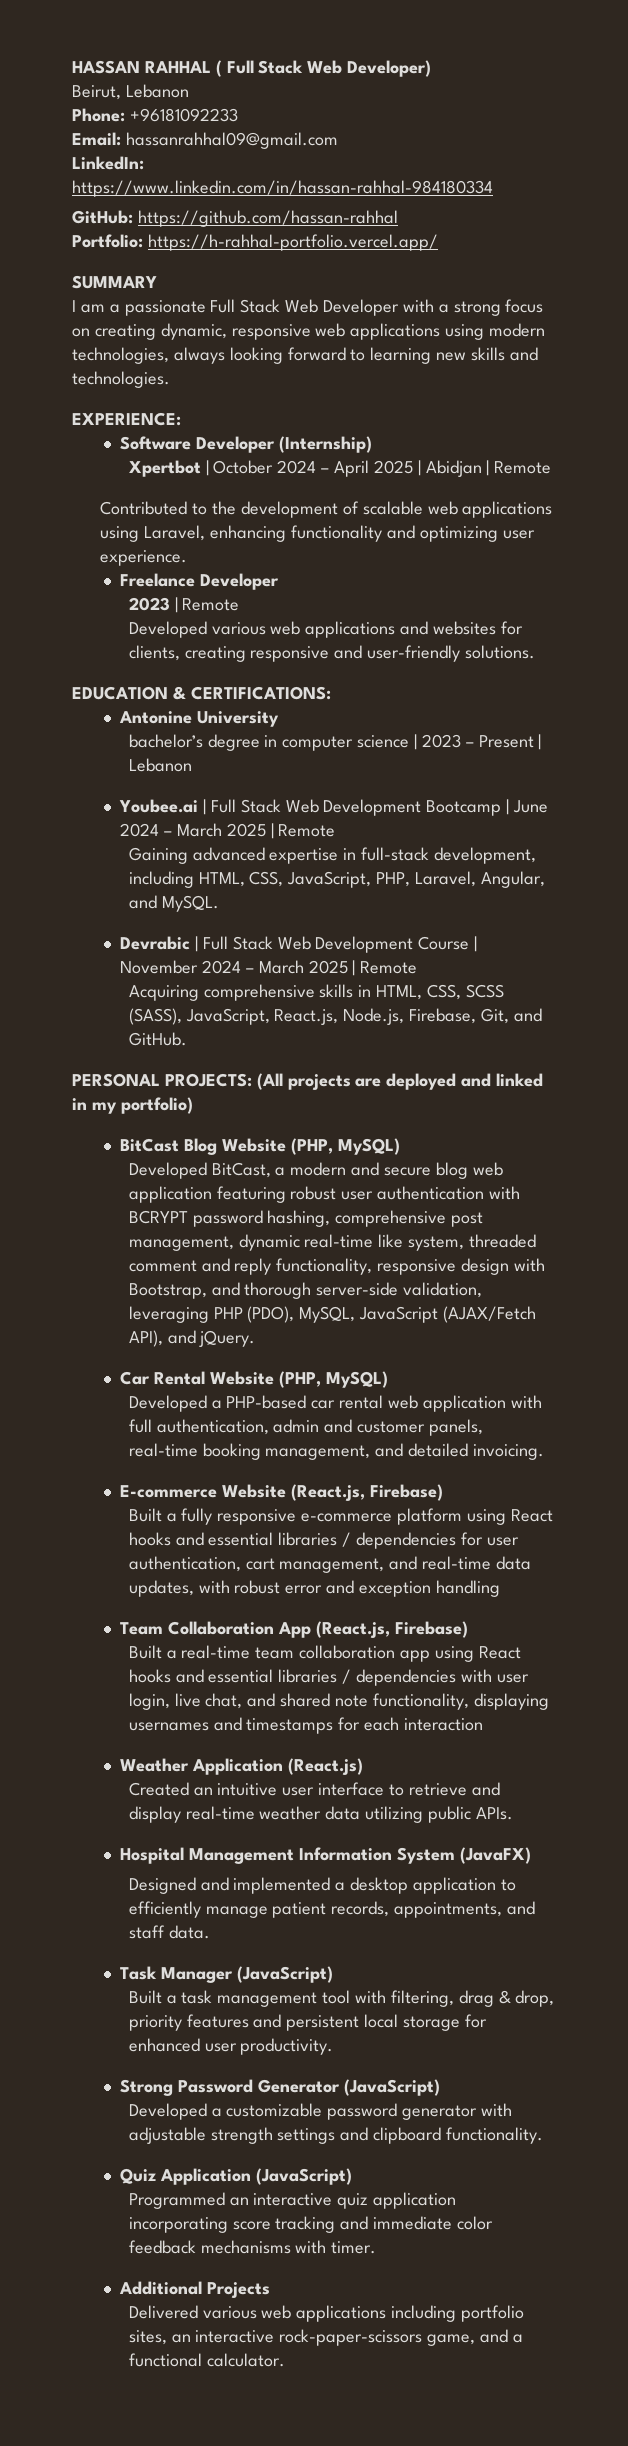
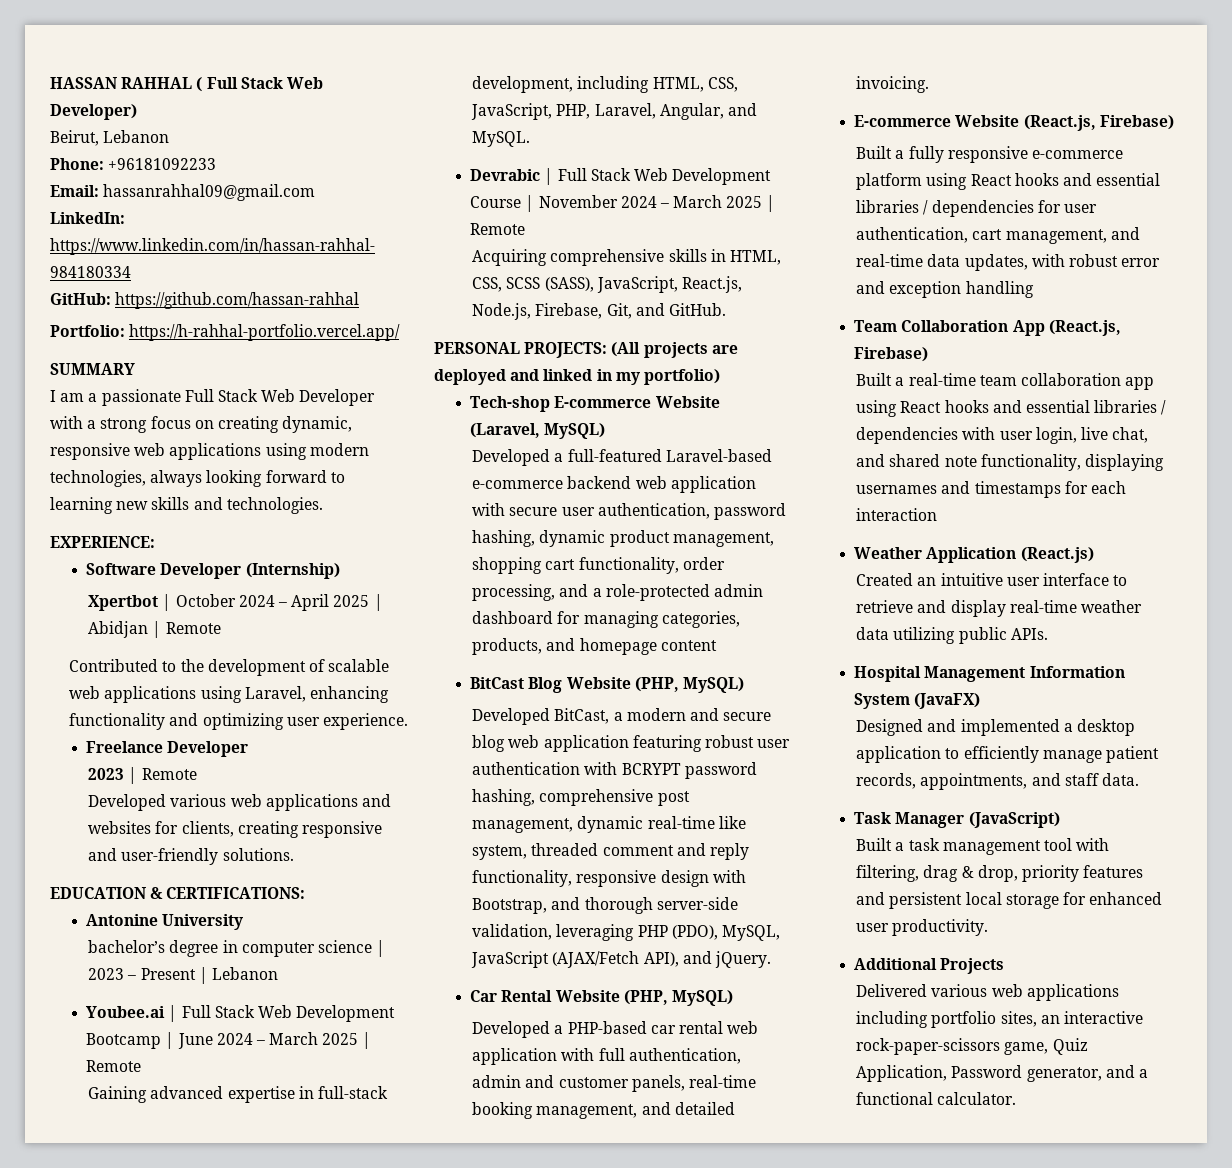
(193, 1105) none -> [470,396,720,412] [470,423,606,439] [472,449,772,466] [472,476,756,493] [472,503,787,520] [472,530,774,547] [472,557,725,574] [472,584,764,601] [472,611,740,628] [472,638,717,655] // Tech-shop E-commerce Website (Laravel, MySQL) // Developed a full-featured Laravel-based e-commerce backend web application with secure user authentication, password hashing, dynamic product management, shopping cart functionality, order processing, and a role-protected admin dashboard for managing categories, products, and homepage content
[120,2079,440,2096] [128,2103,513,2120] [128,2127,544,2144] [120,2168,352,2185] [128,2192,457,2209] [128,2216,494,2233] [128,2240,377,2254] // Strong Password Generator (JavaScript) // Developed a customizable password generator with adjustable strength settings and clipboard functionality. // Quiz Application (JavaScript) // Programmed an interactive quiz application incorporating score tracking and immediate color feedback mechanisms with timer. -> (989, 927) none
(476, 2340) none -> [1052,1038,1088,1055] [856,1065,1102,1082] Quiz Application, Password generator,

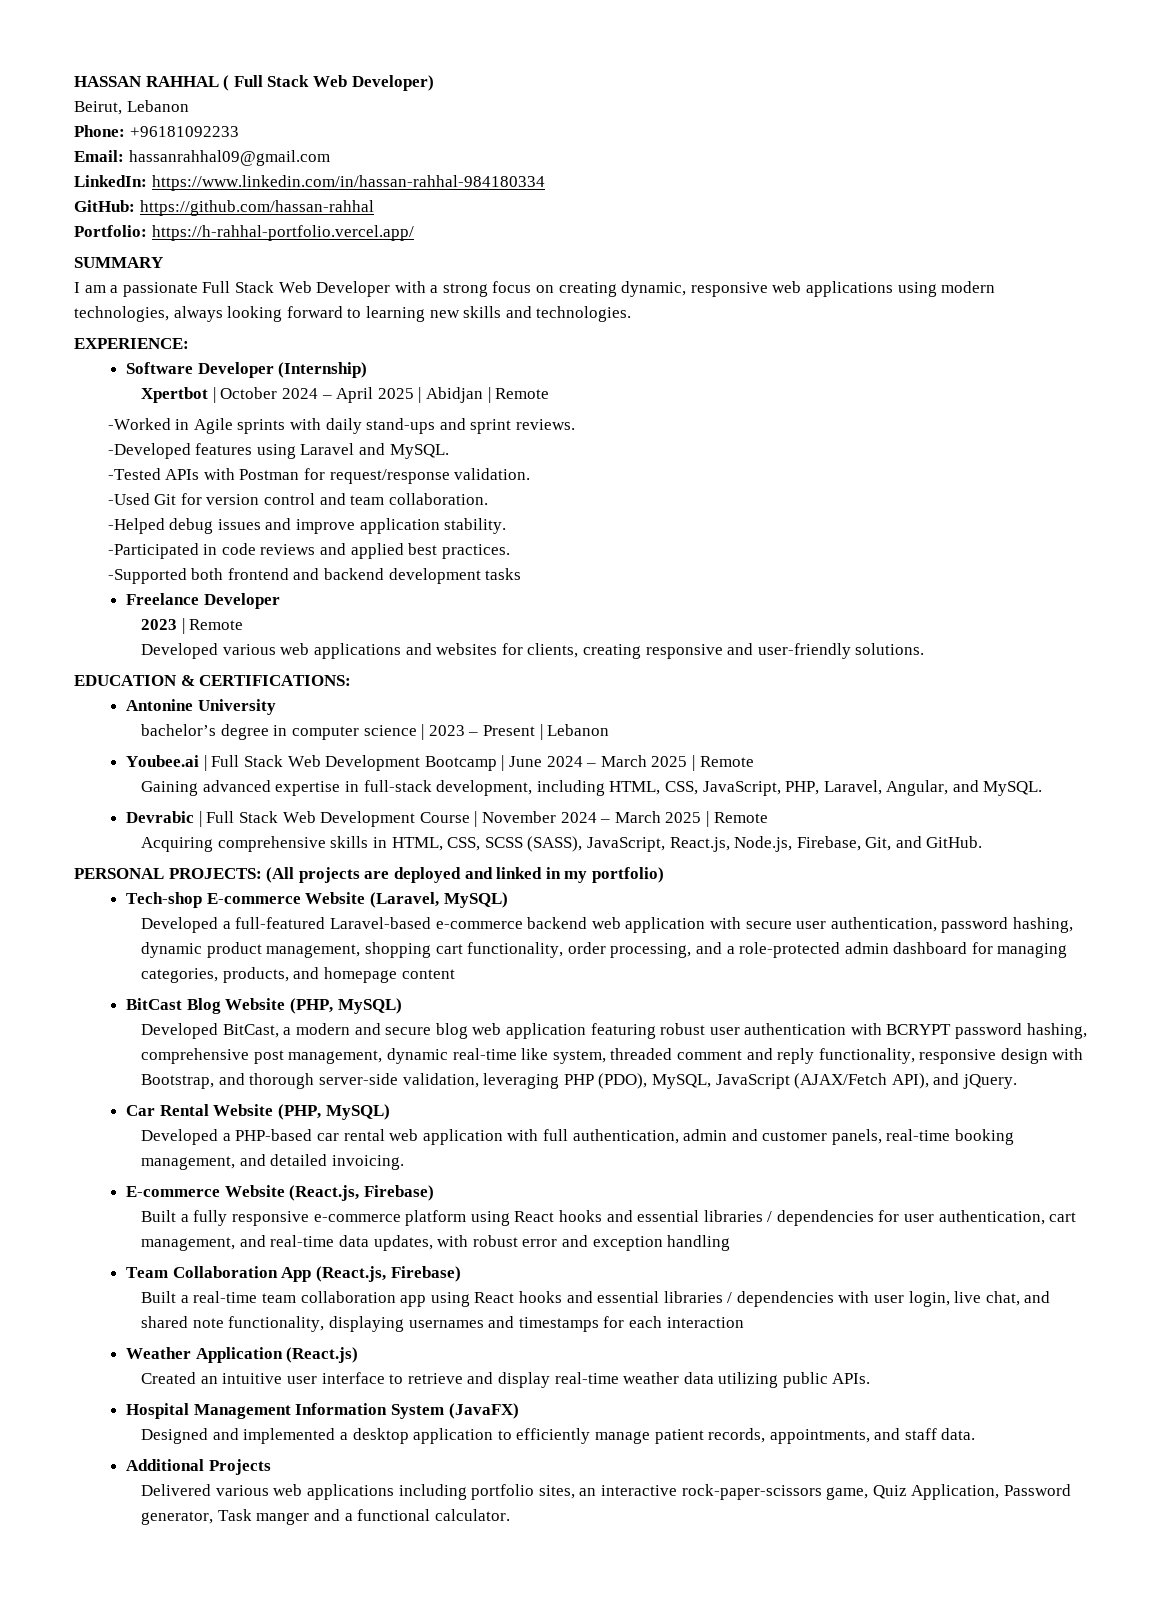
[69,659,390,676] [69,686,389,703] [69,713,408,730] Contributed to the development of scalable web applications using Laravel, enhancing functionality and optimizing user experience. -> [107,418,575,434] [107,443,449,459] [107,468,531,484] [107,493,488,505] [107,518,507,534] [107,543,510,559] [107,568,522,584] -Worked in Agile sprints with daily stand-ups and sprint reviews. // -Developed features using Laravel and MySQL. // -Tested APIs with Postman for request/response validation. // -Used Git for version control and team collaboration. // -Helped debug issues and improve application stability. // -Participated in code reviews and applied best practices. // -Supported both frontend and backend development tasks
[854,812,1060,828] [856,838,1110,855] [856,865,1144,882] [856,892,1163,909] [856,919,989,936] // Task Manager (JavaScript) // Built a task management tool with filtering, drag & drop, priority features and persistent local storage for enhanced user productivity. -> (976, 1434) none
(1102, 1074) none -> [217,1509,310,1525] Task manger

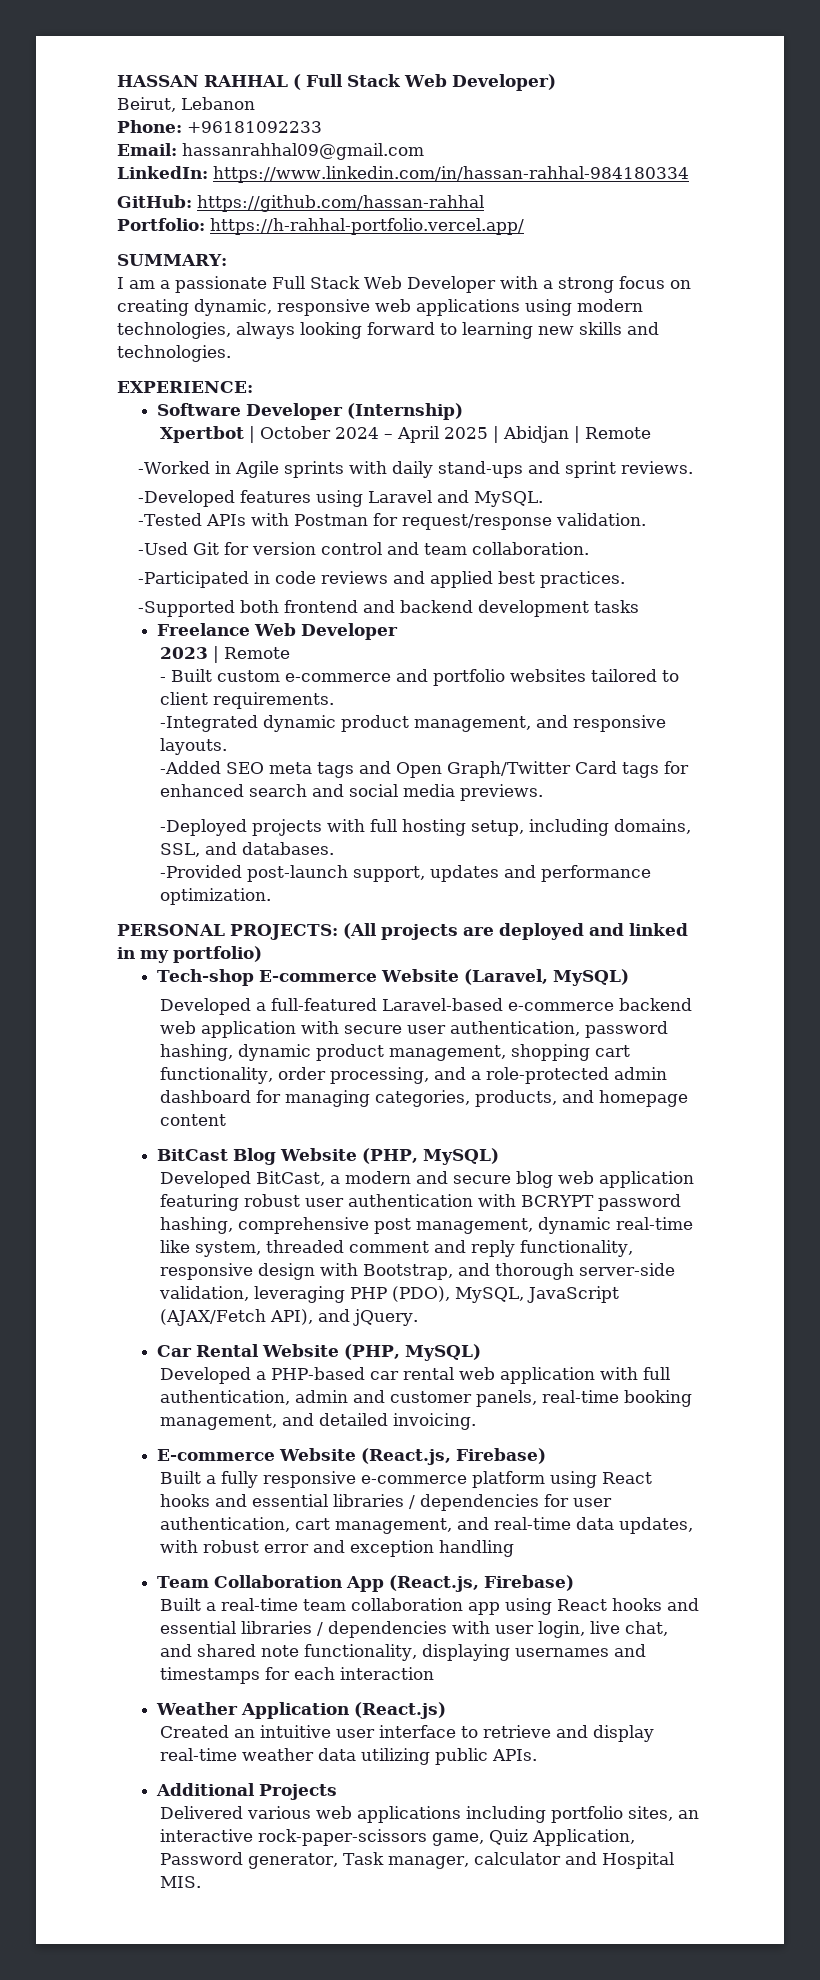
[74,257,163,268] SUMMARY -> [117,254,227,266] SUMMARY:
[107,518,507,534] // -Helped debug issues and improve application stability. -> (590, 548) none
(200, 599) none -> [253,623,297,636] Web
[141,643,925,659] [74,675,352,686] [126,699,276,715] [141,724,610,740] [126,755,754,771] [141,780,1043,796] [126,811,768,827] [141,836,983,852] Developed various web applications and websites for clients, creating responsive and user-friendly solutions. // EDUCATION & CERTIFICATIONS: // Antonine University // bachelor’s degree in computer science | 2023 – Present | Lebanon // Youbee.ai | Full Stack Web Development Bootcamp | June 2024 – March 2025 | Remote // Gaining advanced expertise in full-stack development, including HTML, CSS, JavaScript, PHP, Laravel, Angular, and MySQL. // Devrabic | Full Stack Web Development Course | November 2024 – March 2025 | Remote // Acquiring comprehensive skills in HTML, CSS, SCSS (SASS), JavaScript, React.js, Node.js, Firebase, Git, and GitHub. -> [159,669,679,686] [159,692,334,709] [159,715,666,732] [159,738,227,755] [159,761,689,778] [159,784,543,801] [159,819,691,836] [159,842,334,857] [159,865,651,882] [159,888,271,905] - Built custom e-commerce and portfolio websites tailored to client requirements. // -Integrated dynamic product management, and responsive layouts. // -Added SEO meta tags and Open Graph/Twitter Card tags for enhanced search and social media previews. // -Deployed projects with full hosting setup, including domains, SSL, and databases. // -Provided post-launch support, updates and performance optimization.
[126,1403,519,1419] [141,1428,976,1444] // Hospital Management Information System (JavaFX) // Designed and implemented a desktop application to efficiently manage patient records, appointments, and staff data. -> (537, 1755) none
[256,1509,510,1525] manger and a functional calculator. -> [387,1852,674,1869] [159,1876,201,1888] manager, calculator and Hospital MIS.

